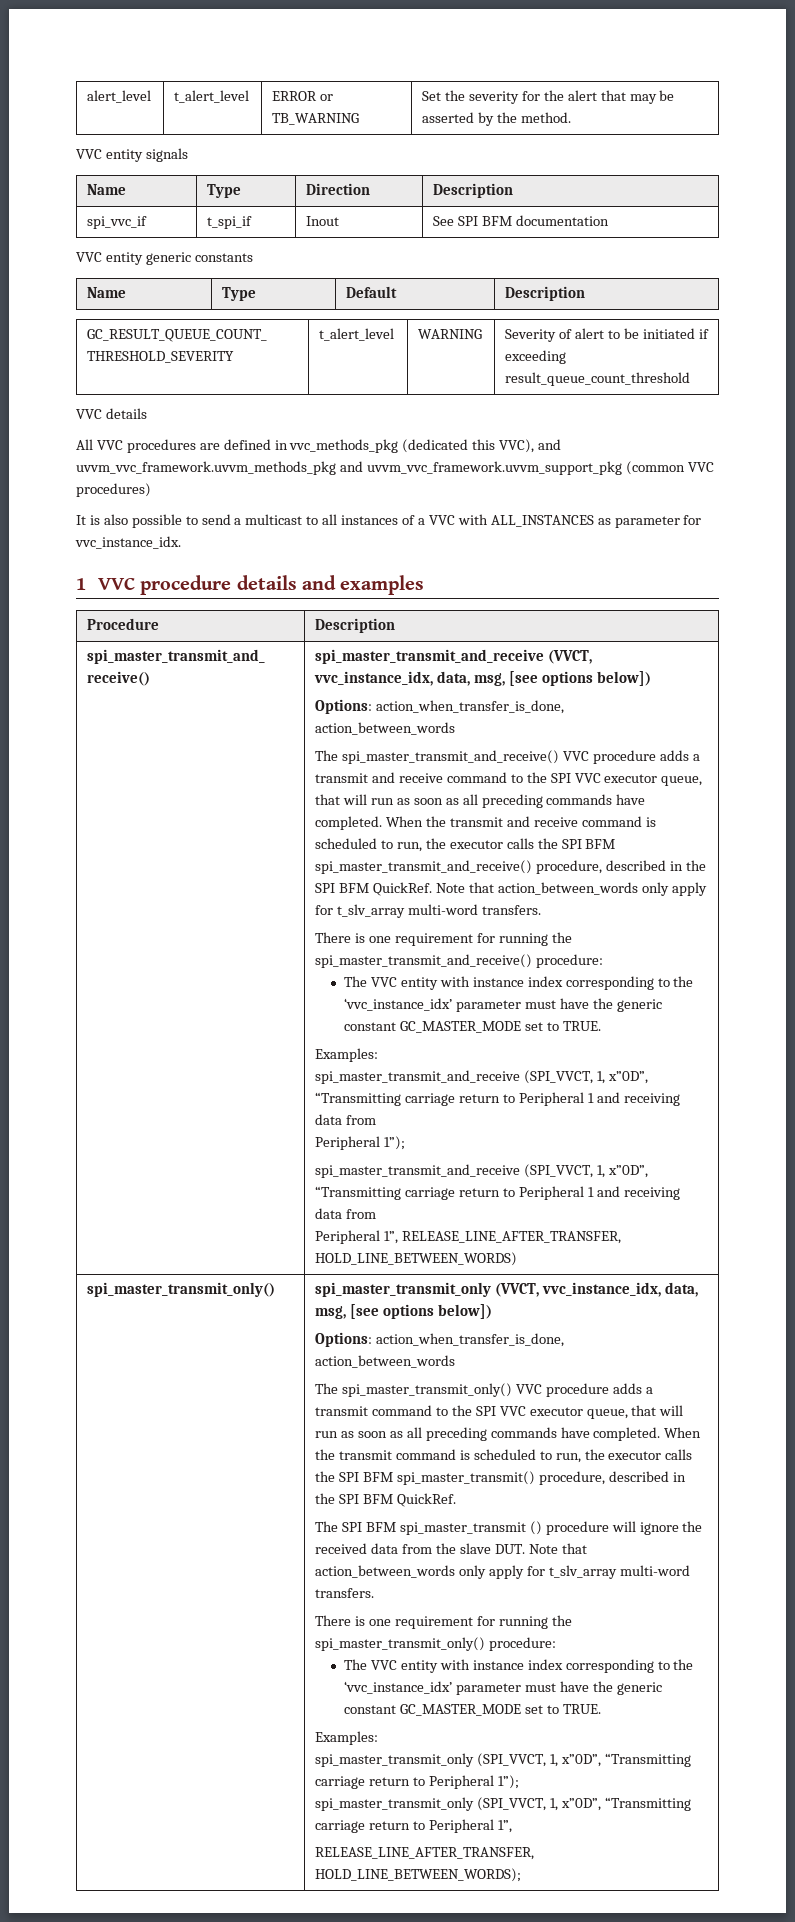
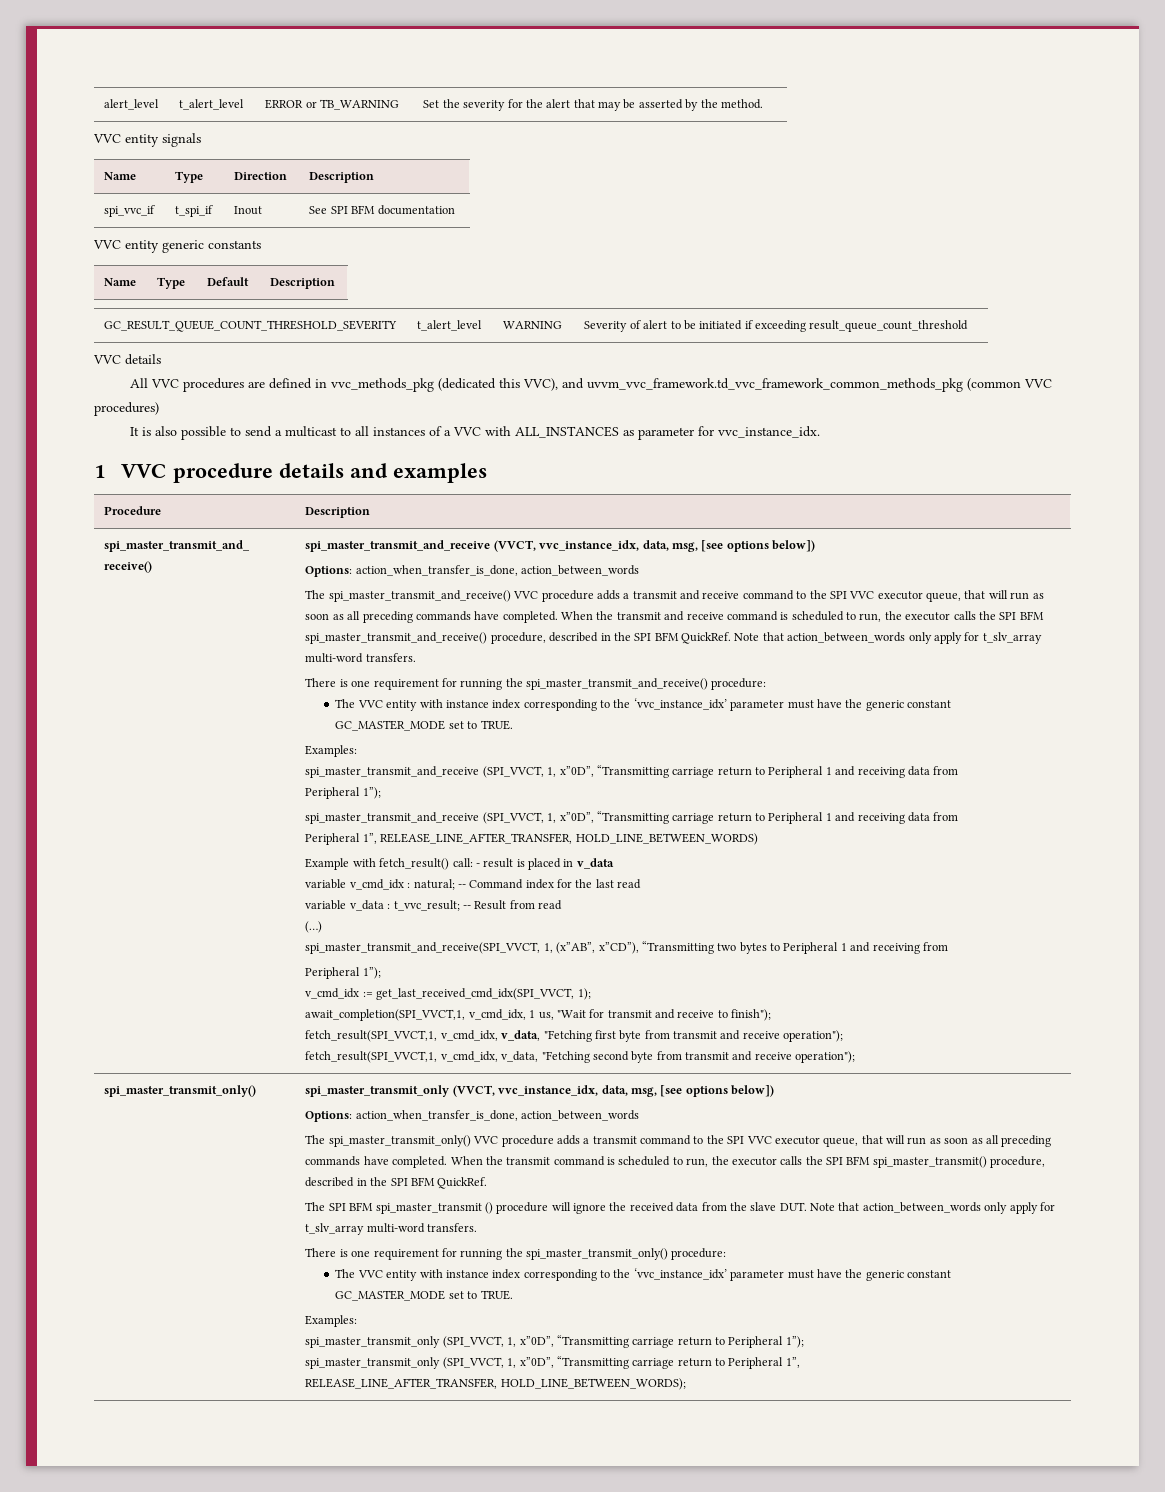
[76,461,622,475] uvvm_vvc_framework.uvvm_methods_pkg and uvvm_vvc_framework.uvvm_support_pkg -> [586,378,963,392] uvvm_vvc_framework.td_vvc_framework_common_methods_pkg
(518, 1259) none -> [305,858,614,870] [305,879,642,890] [305,900,563,911] [305,921,323,933] [305,941,948,954] [305,967,381,979] [305,988,591,1000] [305,1009,772,1021] [305,1030,844,1042] [305,1051,856,1063] // Example with fetch_result() call: - result is placed in v_data // variable v_cmd_idx : natural; -- Command index for the last read // variable v_data : t_vvc_result; -- Result from read // (…) // spi_master_transmit_and_receive(SPI_VVCT, 1, (x”AB”, x”CD”), “Transmitting two bytes to Peripheral 1 and receiving from // Peripheral 1”); // v_cmd_idx := get_last_received_cmd_idx(SPI_VVCT, 1); // await_completion(SPI_VVCT,1, v_cmd_idx, 1 us, "Wait for transmit and receive to finish"); // fetch_result(SPI_VVCT,1, v_cmd_idx, v_data, "Fetching first byte from transmit and receive operation"); // fetch_result(SPI_VVCT,1, v_cmd_idx, v_data, "Fetching second byte from transmit and receive operation");

